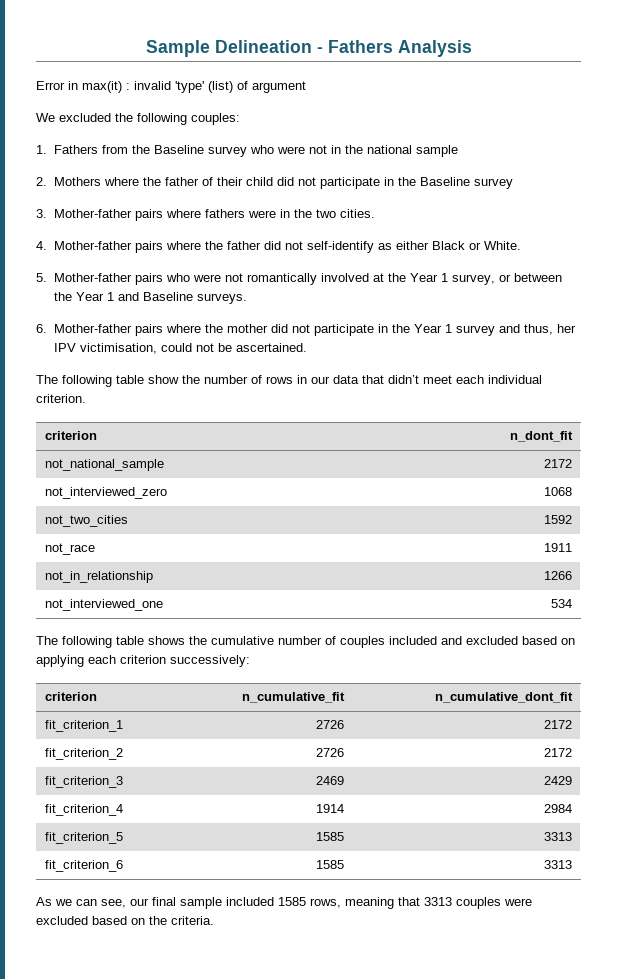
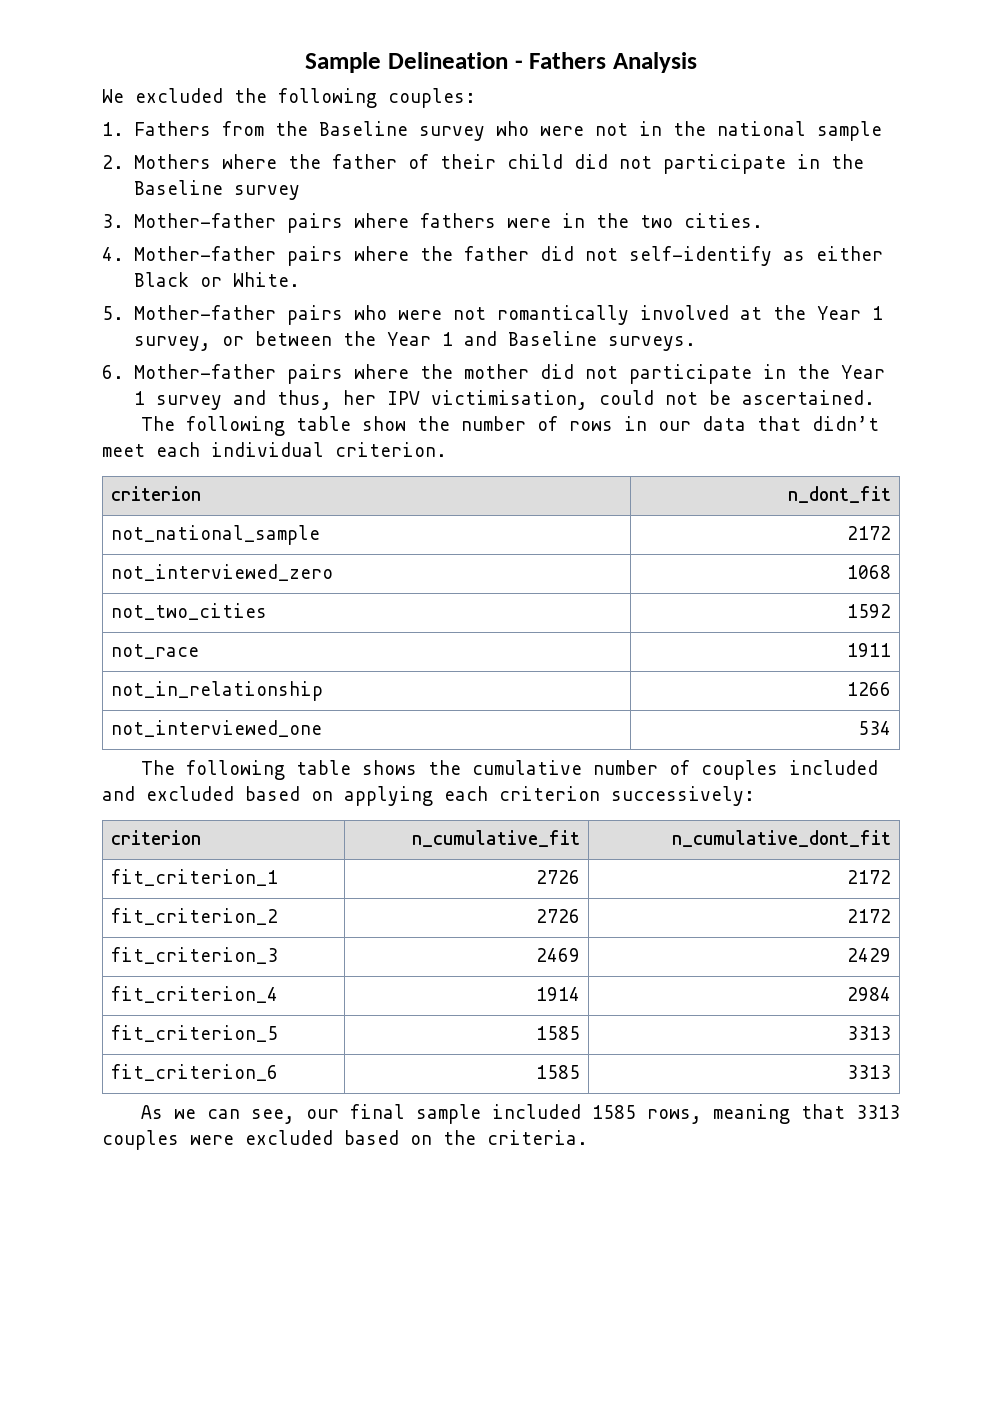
[36,81,306,93] // Error in max(it) : invalid 'type' (list) of argument -> (697, 62) none

